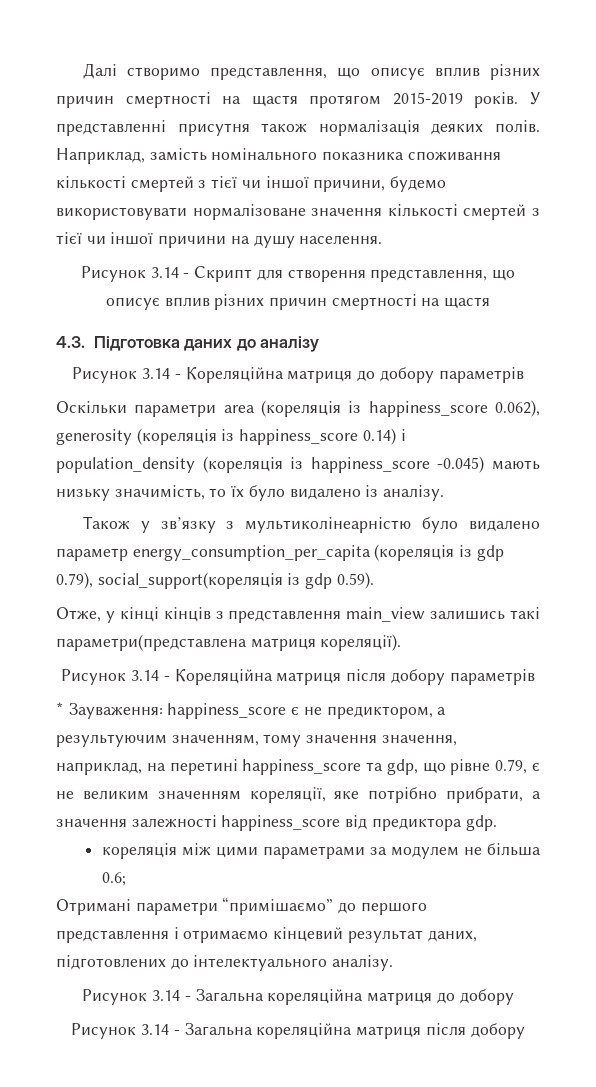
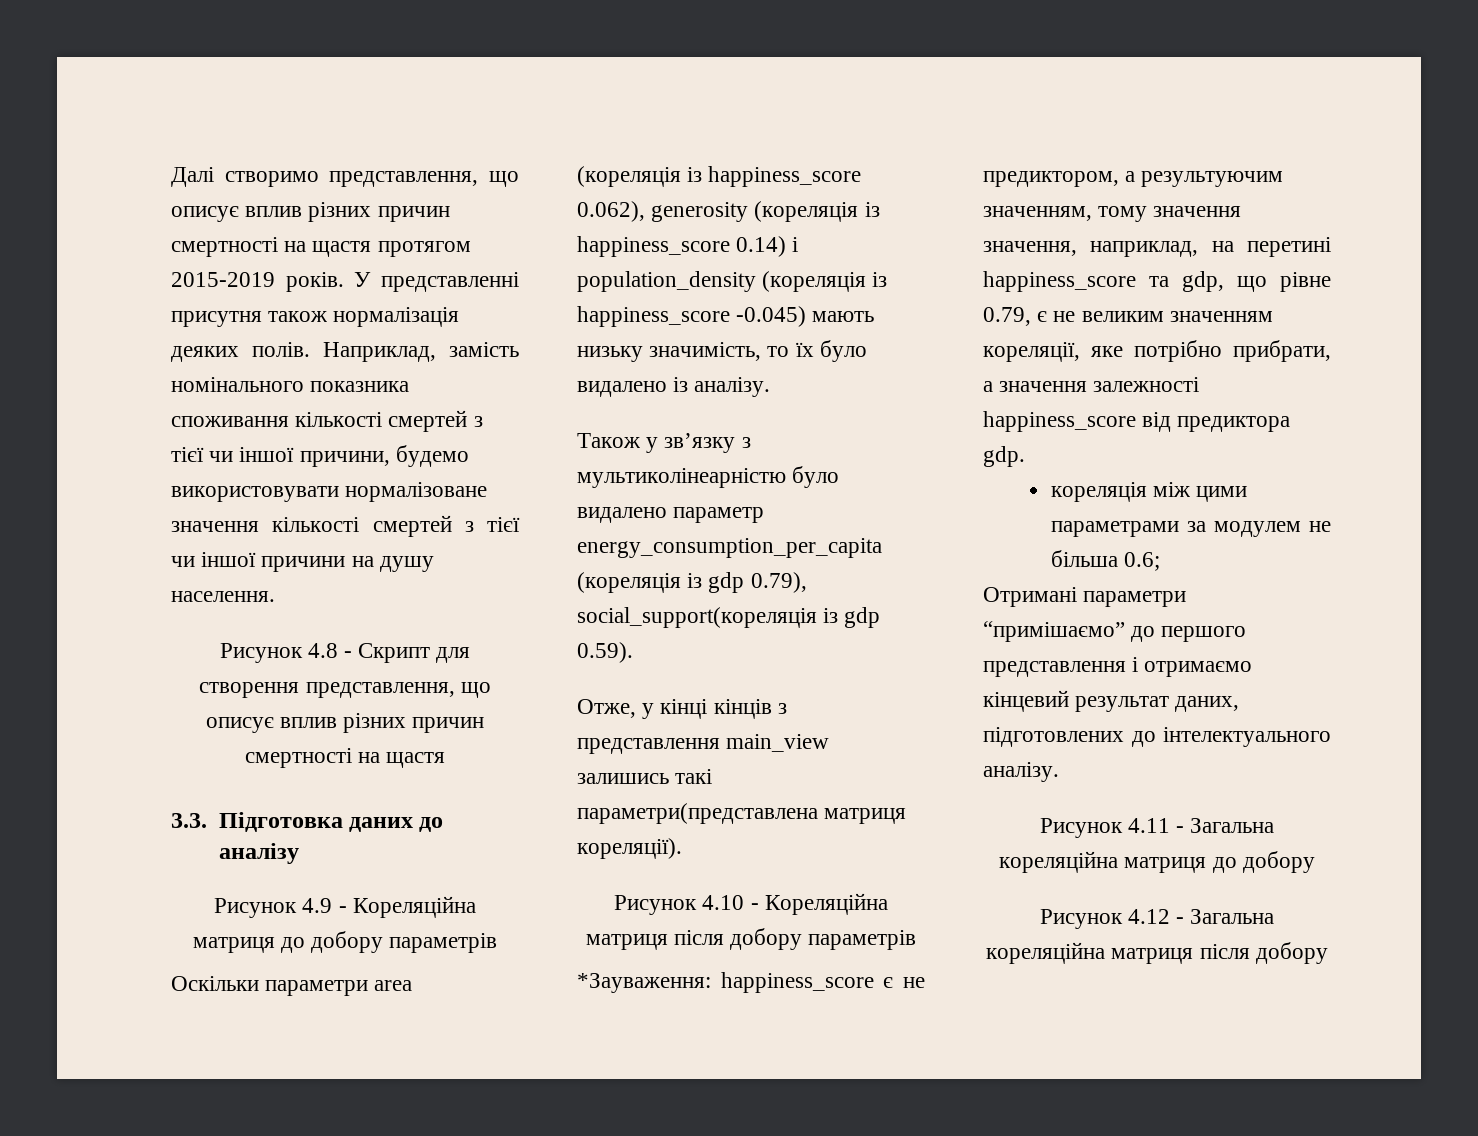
[150,267,179,278] 3.14 -> [307,643,338,658] 4.8
[56,336,85,348] 4.3. -> [171,813,207,828] 3.3.
[142,368,171,379] 3.14 -> [302,898,333,913] 4.9
[131,670,160,681] 3.14 -> [702,895,745,910] 4.10
[56,702,163,719] * Зауваження: -> [577,973,711,993] *Зауваження:
[152,990,181,1001] 3.14 -> [1127,818,1170,833] 4.11
[141,1024,170,1035] 3.14 -> [1127,909,1170,924] 4.12

